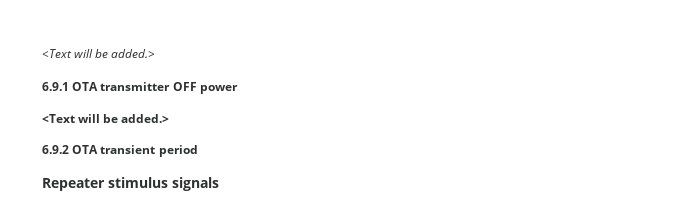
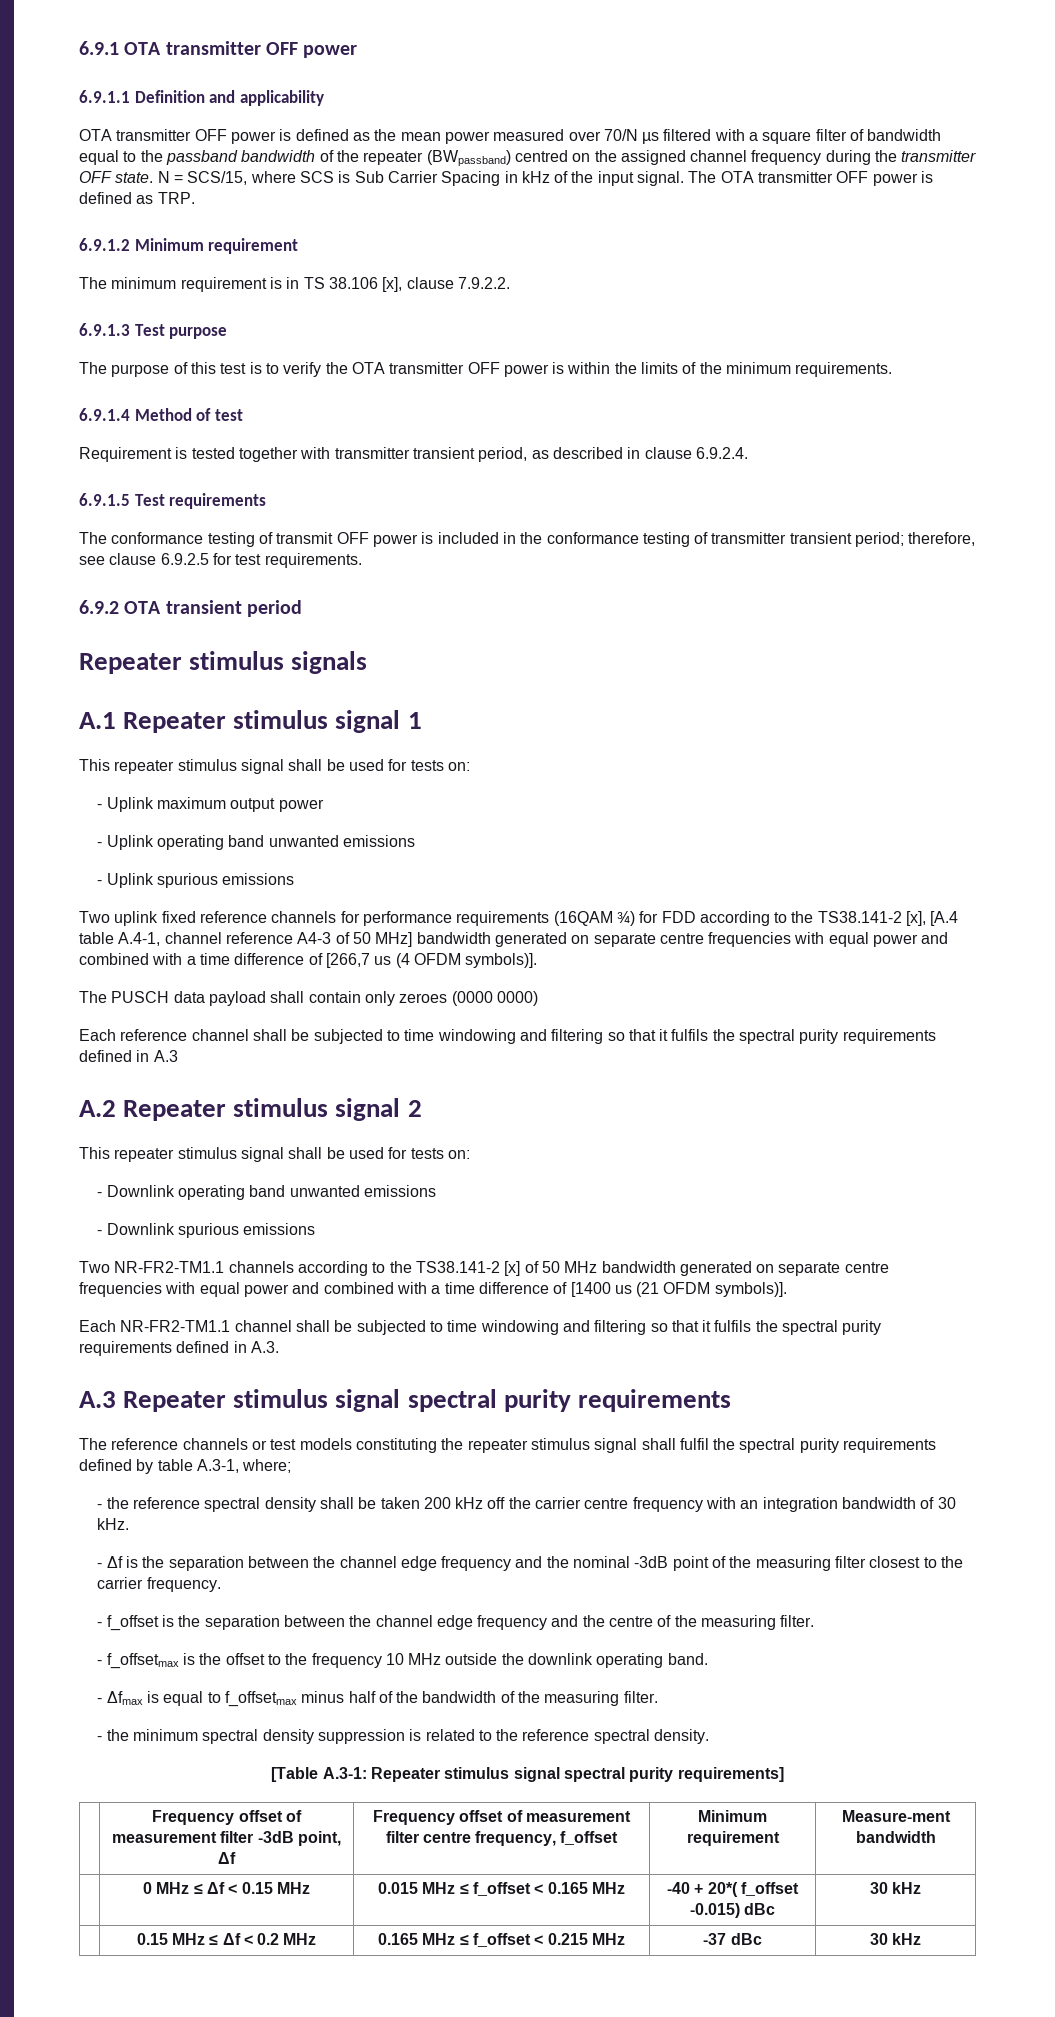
[42,49,156,58] <Text will be added.> // -> (79, 48) none
[42,114,170,123] <Text will be added.> -> [79,90,324,106] [79,129,942,144] [79,150,977,166] [79,171,934,186] [79,192,195,204] [79,238,299,254] [79,277,510,292] [79,323,228,339] [79,362,893,377] [79,408,243,421] [79,447,748,462] [79,493,267,509] [79,532,976,547] [79,553,362,568] 6.9.1.1 Definition and applicability // OTA transmitter OFF power is defined as the mean power measured over 70/N µs filtered with a square filter of bandwidth equal to the passband bandwidth of the repeater (BWpassband) centred on the assigned channel frequency during the transmitter OFF state. N = SCS/15, where SCS is Sub Carrier Spacing in kHz of the input signal. The OTA transmitter OFF power is defined as TRP. // 6.9.1.2 Minimum requirement // The minimum requirement is in TS 38.106 [x], clause 7.9.2.2. // 6.9.1.3 Test purpose // The purpose of this test is to verify the OTA transmitter OFF power is within the limits of the minimum requirements. // 6.9.1.4 Method of test // Requirement is tested together with transmitter transient period, as described in clause 6.9.2.4. // 6.9.1.5 Test requirements // The conformance testing of transmit OFF power is included in the conformance testing of transmitter transient period; therefore, see clause 6.9.2.5 for test requirements.
(219, 184) none -> [79,710,422,733] [79,759,470,774] [97,797,324,812] [97,835,415,850] [97,873,295,888] [79,911,959,926] [79,932,949,947] [79,953,538,968] [79,991,538,1006] [79,1029,936,1044] [79,1050,178,1062] [79,1098,422,1121] [79,1147,470,1162] [97,1185,436,1200] [97,1223,316,1238] [79,1261,889,1276] [79,1282,787,1297] [79,1320,882,1335] [79,1341,279,1356] [79,1389,731,1412] [79,1438,937,1453] [79,1459,292,1474] [97,1497,956,1512] [97,1518,130,1530] [97,1556,963,1571] [97,1577,221,1592] [97,1615,815,1631] [97,1653,708,1669] [97,1691,658,1707] [97,1729,710,1744] [271,1767,784,1782] [152,1810,302,1825] [112,1831,341,1846] [218,1852,236,1864] [373,1810,631,1825] [385,1831,619,1846] [698,1810,767,1822] [686,1831,780,1846] [841,1810,951,1822] [855,1831,936,1843] [143,1882,310,1894] [378,1882,625,1896] [667,1882,799,1897] [689,1903,776,1918] [869,1882,922,1894] [136,1933,317,1945] [378,1933,625,1947] [703,1933,762,1945] [869,1933,922,1945] // A.1 Repeater stimulus signal 1 // This repeater stimulus signal shall be used for tests on: // - Uplink maximum output power // - Uplink operating band unwanted emissions // - Uplink spurious emissions // Two uplink fixed reference channels for performance requirements (16QAM ¾) for FDD according to the TS38.141-2 [x], [A.4 table A.4-1, channel reference A4-3 of 50 MHz] bandwidth generated on separate centre frequencies with equal power and combined with a time difference of [266,7 us (4 OFDM symbols)]. // The PUSCH data payload shall contain only zeroes (0000 0000) // Each reference channel shall be subjected to time windowing and filtering so that it fulfils the spectral purity requirements defined in A.3 // A.2 Repeater stimulus signal 2 // This repeater stimulus signal shall be used for tests on: // - Downlink operating band unwanted emissions // - Downlink spurious emissions // Two NR-FR2-TM1.1 channels according to the TS38.141-2 [x] of 50 MHz bandwidth generated on separate centre frequencies with equal power and combined with a time difference of [1400 us (21 OFDM symbols)]. // Each NR-FR2-TM1.1 channel shall be subjected to time windowing and filtering so that it fulfils the spectral purity requirements defined in A.3. // A.3 Repeater stimulus signal spectral purity requirements // The reference channels or test models constituting the repeater stimulus signal shall fulfil the spectral purity requirements defined by table A.3-1, where; // - the reference spectral density shall be taken 200 kHz off the carrier centre frequency with an integration bandwidth of 30 kHz. // - Δf is the separation between the channel edge frequency and the nominal -3dB point of the measuring filter closest to the carrier frequency. // - f_offset is the separation between the channel edge frequency and the centre of the measuring filter. // - f_offsetmax is the offset to the frequency 10 MHz outside the downlink operating band. // - Δfmax is equal to f_offsetmax minus half of the bandwidth of the measuring filter. // - the minimum spectral density suppression is related to the reference spectral density. // [Table A.3-1: Repeater stimulus signal spectral purity requirements] // | Frequency offset of measurement filter -3dB point, Δf | Frequency offset of measurement filter centre frequency, f_offset | Minimum requirement | Measure-ment bandwidth // | 0 MHz ≤ Δf < 0.15 MHz | 0.015 MHz ≤ f_offset < 0.165 MHz | -40 + 20*( f_offset -0.015) dBc | 30 kHz // | 0.15 MHz ≤ Δf < 0.2 MHz | 0.165 MHz ≤ f_offset < 0.215 MHz | -37 dBc | 30 kHz

